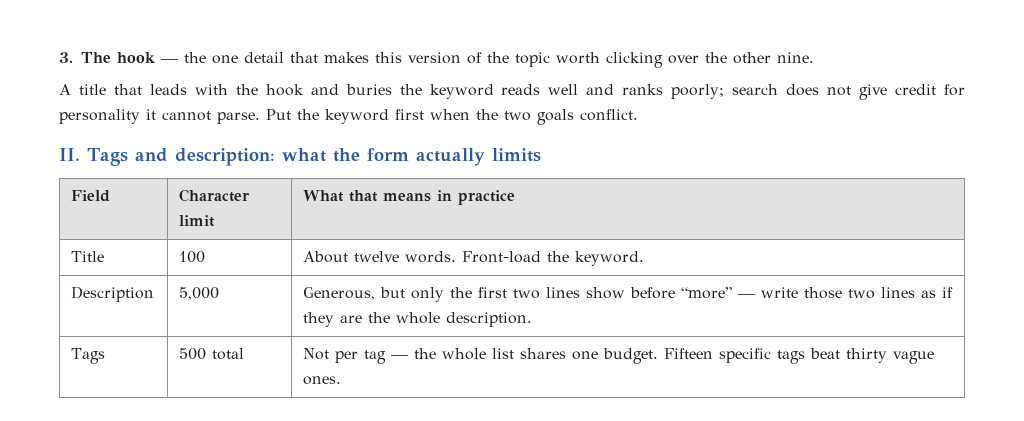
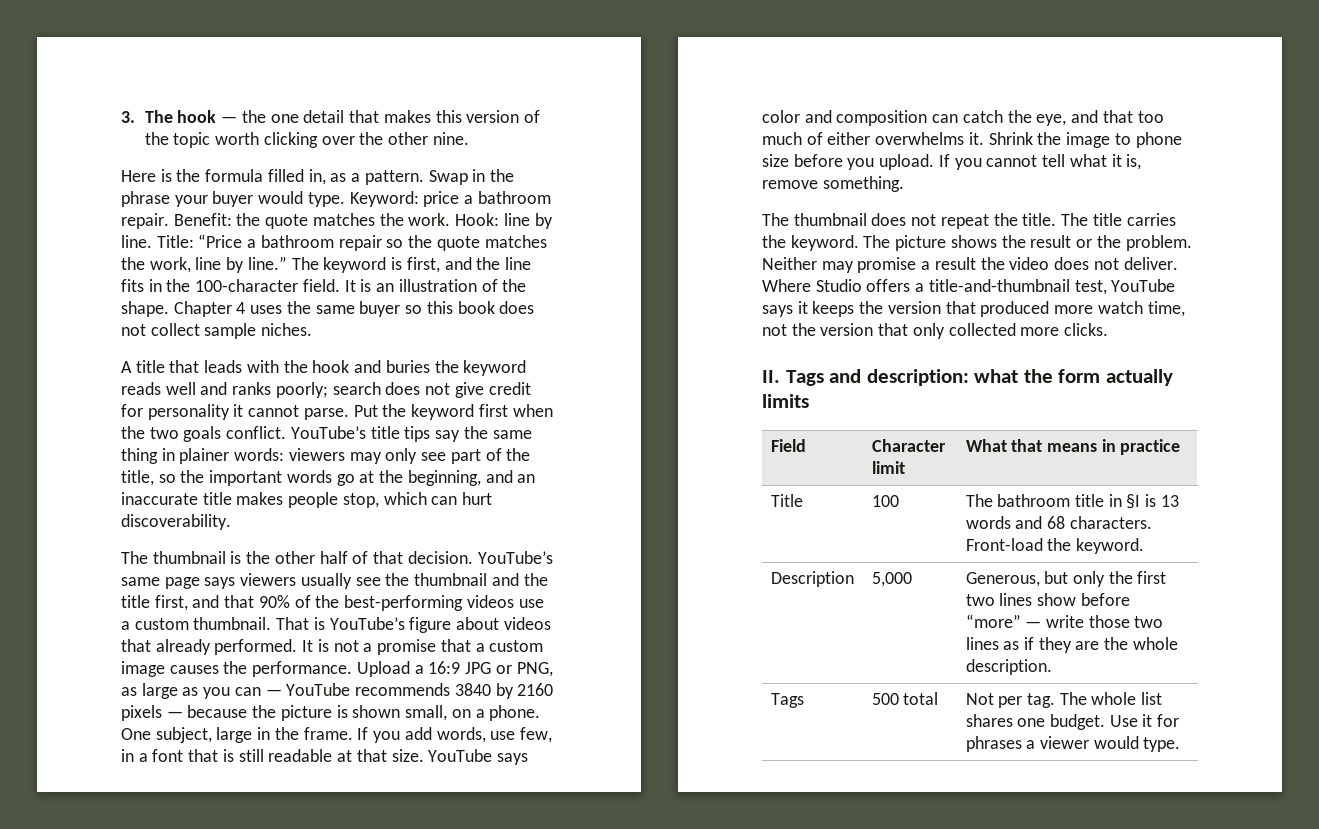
(815, 57) none -> [121,169,514,185] [121,191,551,207] [121,213,553,229] [121,234,547,251] [121,256,531,273] [121,279,527,292] [121,301,535,317] [121,323,313,339] // Here is the formula filled in, as a pattern. Swap in the phrase your buyer would type. Keyword: price a bathroom repair. Benefit: the quote matches the work. Hook: line by line. Title: “Price a bathroom repair so the quote matches the work, line by line.” The keyword is first, and the line fits in the 100-character field. It is an illustration of the shape. Chapter 4 uses the same buyer so this book does not collect sample niches.
(638, 115) none -> [290,426,532,442] [121,448,531,464] [121,470,536,486] [121,492,493,508] [121,514,231,530] [121,551,553,564] [121,573,548,589] [121,595,544,611] [121,617,551,633] [121,639,544,655] [121,661,553,677] [121,683,554,699] [121,705,541,721] [121,727,552,743] [121,749,528,765] [762,110,1164,126] [762,132,1182,148] [762,154,1142,170] [762,176,904,192] [762,213,1176,229] [762,235,1192,251] [762,257,1178,273] [762,279,1176,295] [762,301,1185,317] [762,323,1109,339] YouTube’s title tips say the same thing in plainer words: viewers may only see part of the title, so the important words go at the beginning, and an inaccurate title makes people stop, which can hurt discoverability. // The thumbnail is the other half of that decision. YouTube’s same page says viewers usually see the thumbnail and the title first, and that 90% of the best-performing videos use a custom thumbnail. That is YouTube’s figure about videos that already performed. It is not a promise that a custom image causes the performance. Upload a 16:9 JPG or PNG, as large as you can — YouTube recommends 3840 by 2160 pixels — because the picture is shown small, on a phone. One subject, large in the frame. If you add words, use few, in a font that is still readable at that size. YouTube says color and composition can catch the eye, and that too much of either overwhelms it. Shrink the image to phone size before you upload. If you cannot tell what it is, remove something. // The thumbnail does not repeat the title. The title carries the keyword. The picture shows the result or the problem. Neither may promise a result the video does not deliver. Where Studio offers a title-and-thumbnail test, YouTube says it keeps the version that produced more watch time, not the version that only collected more clicks.
[303,251,457,263] About twelve words. -> [965,494,1179,509] [965,516,1152,529] The bathroom title in §I is 13 words and 68 characters.
[364,348,437,364] tag — the -> [1027,692,1087,708] tag. The
[664,348,935,364] [303,376,342,385] Fifteen specific tags beat thirty vague ones. -> [1109,714,1180,727] [965,736,1181,752] Use it for phrases a viewer would type.

